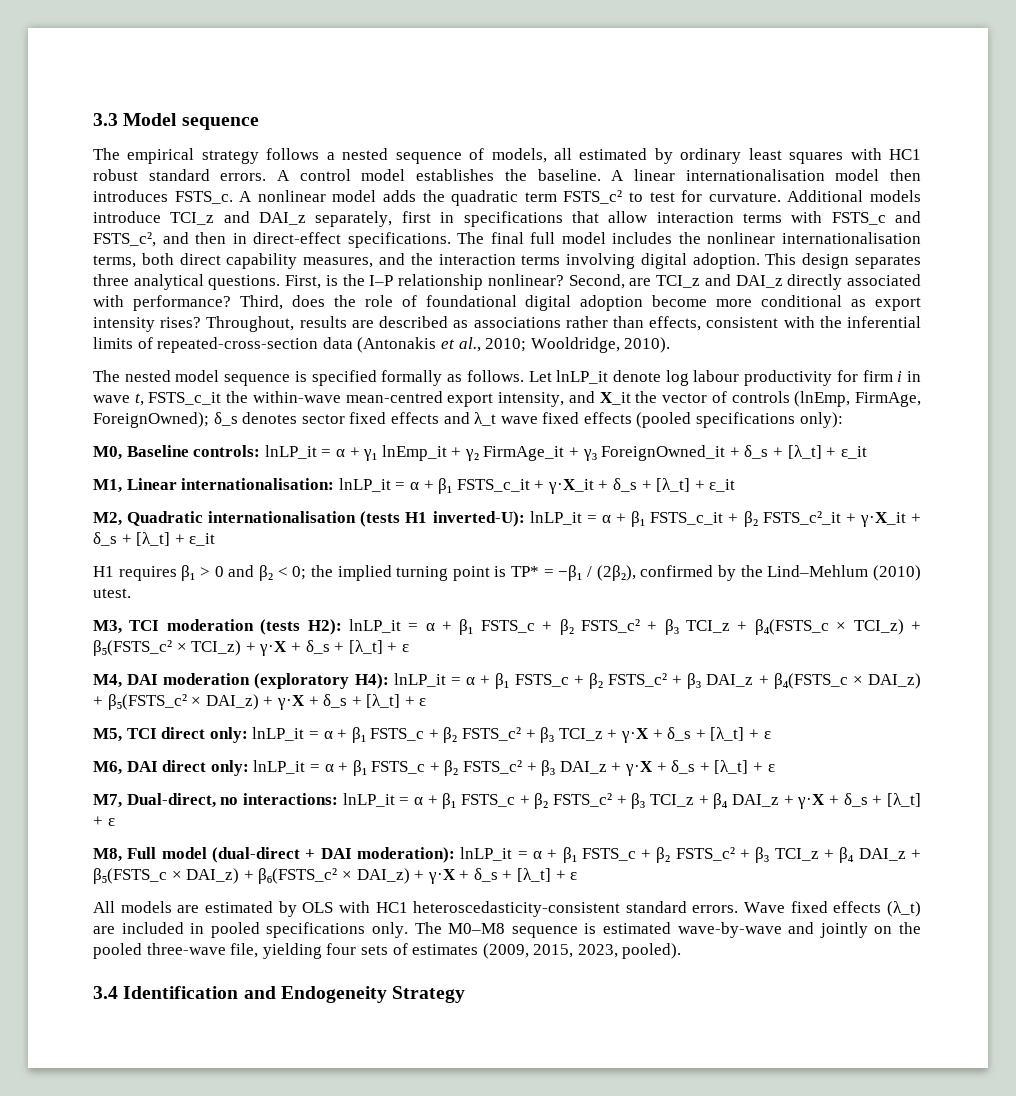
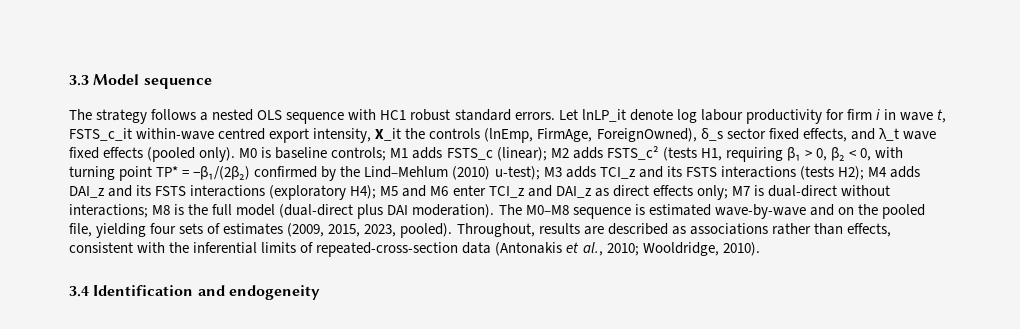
[127,148,195,164] empirical -> (92, 114) none
[395,148,844,164] sequence of models, all estimated by ordinary least squares -> [257,110,345,124] OLS sequence
[277,169,922,181] [93,190,922,206] [93,211,922,227] [93,232,921,248] [93,253,922,269] [93,274,922,290] [93,295,922,311] [93,317,202,332] A control model establishes the baseline. A linear internationalisation model then introduces FSTS_c. A nonlinear model adds the quadratic term FSTS_c² to test for curvature. Additional models introduce TCI_z and DAI_z separately, first in specifications that allow interaction terms with FSTS_c and FSTS_c², and then in direct-effect specifications. The final full model includes the nonlinear internationalisation terms, both direct capability measures, and the interaction terms involving digital adoption. This design separates three analytical questions. First, is the I–P relationship nonlinear? Second, are TCI_z and DAI_z directly associated with performance? Third, does the role of foundational digital adoption become more conditional as export intensity rises? -> [558,109,947,124] [69,128,936,143] [69,146,904,162] [69,166,921,181] [69,185,891,200] [69,204,925,219] [69,223,453,238] Let lnLP_it denote log labour productivity for firm i in wave t, FSTS_c_it within-wave centred export intensity, X_it the controls (lnEmp, FirmAge, ForeignOwned), δ_s sector fixed effects, and λ_t wave fixed effects (pooled only). M0 is baseline controls; M1 adds FSTS_c (linear); M2 adds FSTS_c² (tests H1, requiring β₁ > 0, β₂ < 0, with turning point TP* = −β₁/(2β₂) confirmed by the Lind–Mehlum (2010) u-test); M3 adds TCI_z and its FSTS interactions (tests H2); M4 adds DAI_z and its FSTS interactions (exploratory H4); M5 and M6 enter TCI_z and DAI_z as direct effects only; M7 is dual-direct without interactions; M8 is the full model (dual-direct plus DAI moderation). The M0–M8 sequence is estimated wave-by-wave and on the pooled file, yielding four sets of estimates (2009, 2015, 2023, pooled).
[93,370,921,386] [93,391,922,407] [93,412,843,428] [93,445,867,461] [93,478,736,494] [93,511,922,527] [93,532,216,546] [93,565,922,581] [93,588,131,598] [93,619,922,635] [93,640,409,656] [93,673,921,689] [93,694,427,710] [93,727,771,743] [93,760,775,776] [93,793,921,809] [93,816,115,826] [93,847,922,863] [93,868,578,884] [93,901,921,917] [93,922,922,938] [93,943,682,959] // The nested model sequence is specified formally as follows. Let lnLP_it denote log labour productivity for firm i in wave t, FSTS_c_it the within-wave mean-centred export intensity, and X_it the vector of controls (lnEmp, FirmAge, ForeignOwned); δ_s denotes sector fixed effects and λ_t wave fixed effects (pooled specifications only): // M0, Baseline controls: lnLP_it = α + γ₁ lnEmp_it + γ₂ FirmAge_it + γ₃ ForeignOwned_it + δ_s + [λ_t] + ε_it // M1, Linear internationalisation: lnLP_it = α + β₁ FSTS_c_it + γ·X_it + δ_s + [λ_t] + ε_it // M2, Quadratic internationalisation (tests H1 inverted-U): lnLP_it = α + β₁ FSTS_c_it + β₂ FSTS_c²_it + γ·X_it + δ_s + [λ_t] + ε_it // H1 requires β₁ > 0 and β₂ < 0; the implied turning point is TP* = −β₁ / (2β₂), confirmed by the Lind–Mehlum (2010) utest. // M3, TCI moderation (tests H2): lnLP_it = α + β₁ FSTS_c + β₂ FSTS_c² + β₃ TCI_z + β₄(FSTS_c × TCI_z) + β₅(FSTS_c² × TCI_z) + γ·X + δ_s + [λ_t] + ε // M4, DAI moderation (exploratory H4): lnLP_it = α + β₁ FSTS_c + β₂ FSTS_c² + β₃ DAI_z + β₄(FSTS_c × DAI_z) + β₅(FSTS_c² × DAI_z) + γ·X + δ_s + [λ_t] + ε // M5, TCI direct only: lnLP_it = α + β₁ FSTS_c + β₂ FSTS_c² + β₃ TCI_z + γ·X + δ_s + [λ_t] + ε // M6, DAI direct only: lnLP_it = α + β₁ FSTS_c + β₂ FSTS_c² + β₃ DAI_z + γ·X + δ_s + [λ_t] + ε // M7, Dual-direct, no interactions: lnLP_it = α + β₁ FSTS_c + β₂ FSTS_c² + β₃ TCI_z + β₄ DAI_z + γ·X + δ_s + [λ_t] + ε // M8, Full model (dual-direct + DAI moderation): lnLP_it = α + β₁ FSTS_c + β₂ FSTS_c² + β₃ TCI_z + β₄ DAI_z + β₅(FSTS_c × DAI_z) + β₆(FSTS_c² × DAI_z) + γ·X + δ_s + [λ_t] + ε // All models are estimated by OLS with HC1 heteroscedasticity-consistent standard errors. Wave fixed effects (λ_t) are included in pooled specifications only. The M0–M8 sequence is estimated wave-by-wave and jointly on the pooled three-wave file, yielding four sets of estimates (2009, 2015, 2023, pooled). -> (760, 249) none
[280,986,466,1003] Endogeneity Strategy -> [228,285,320,300] endogeneity

